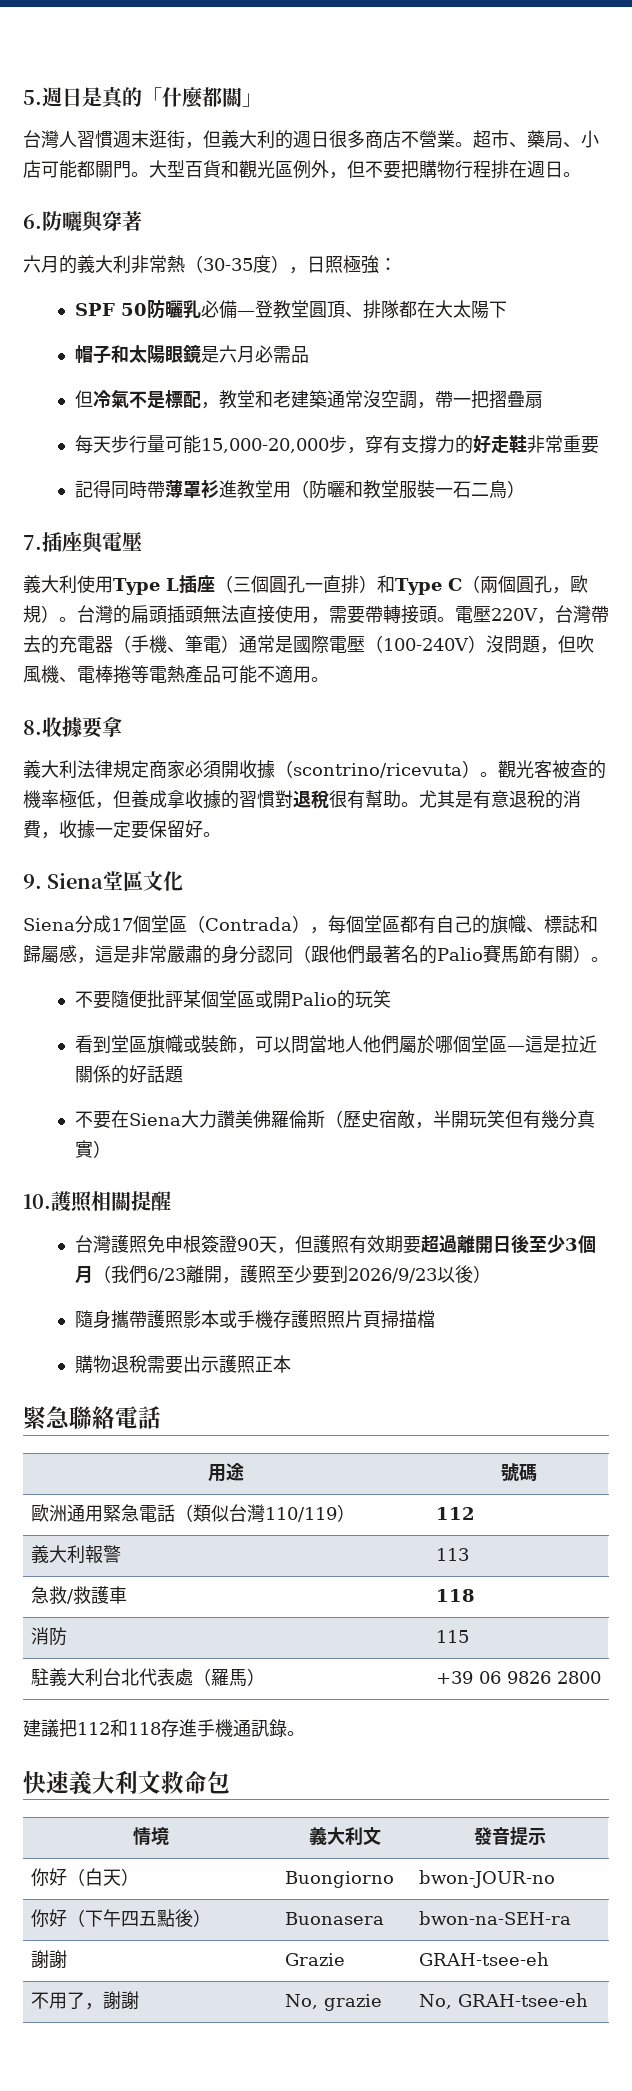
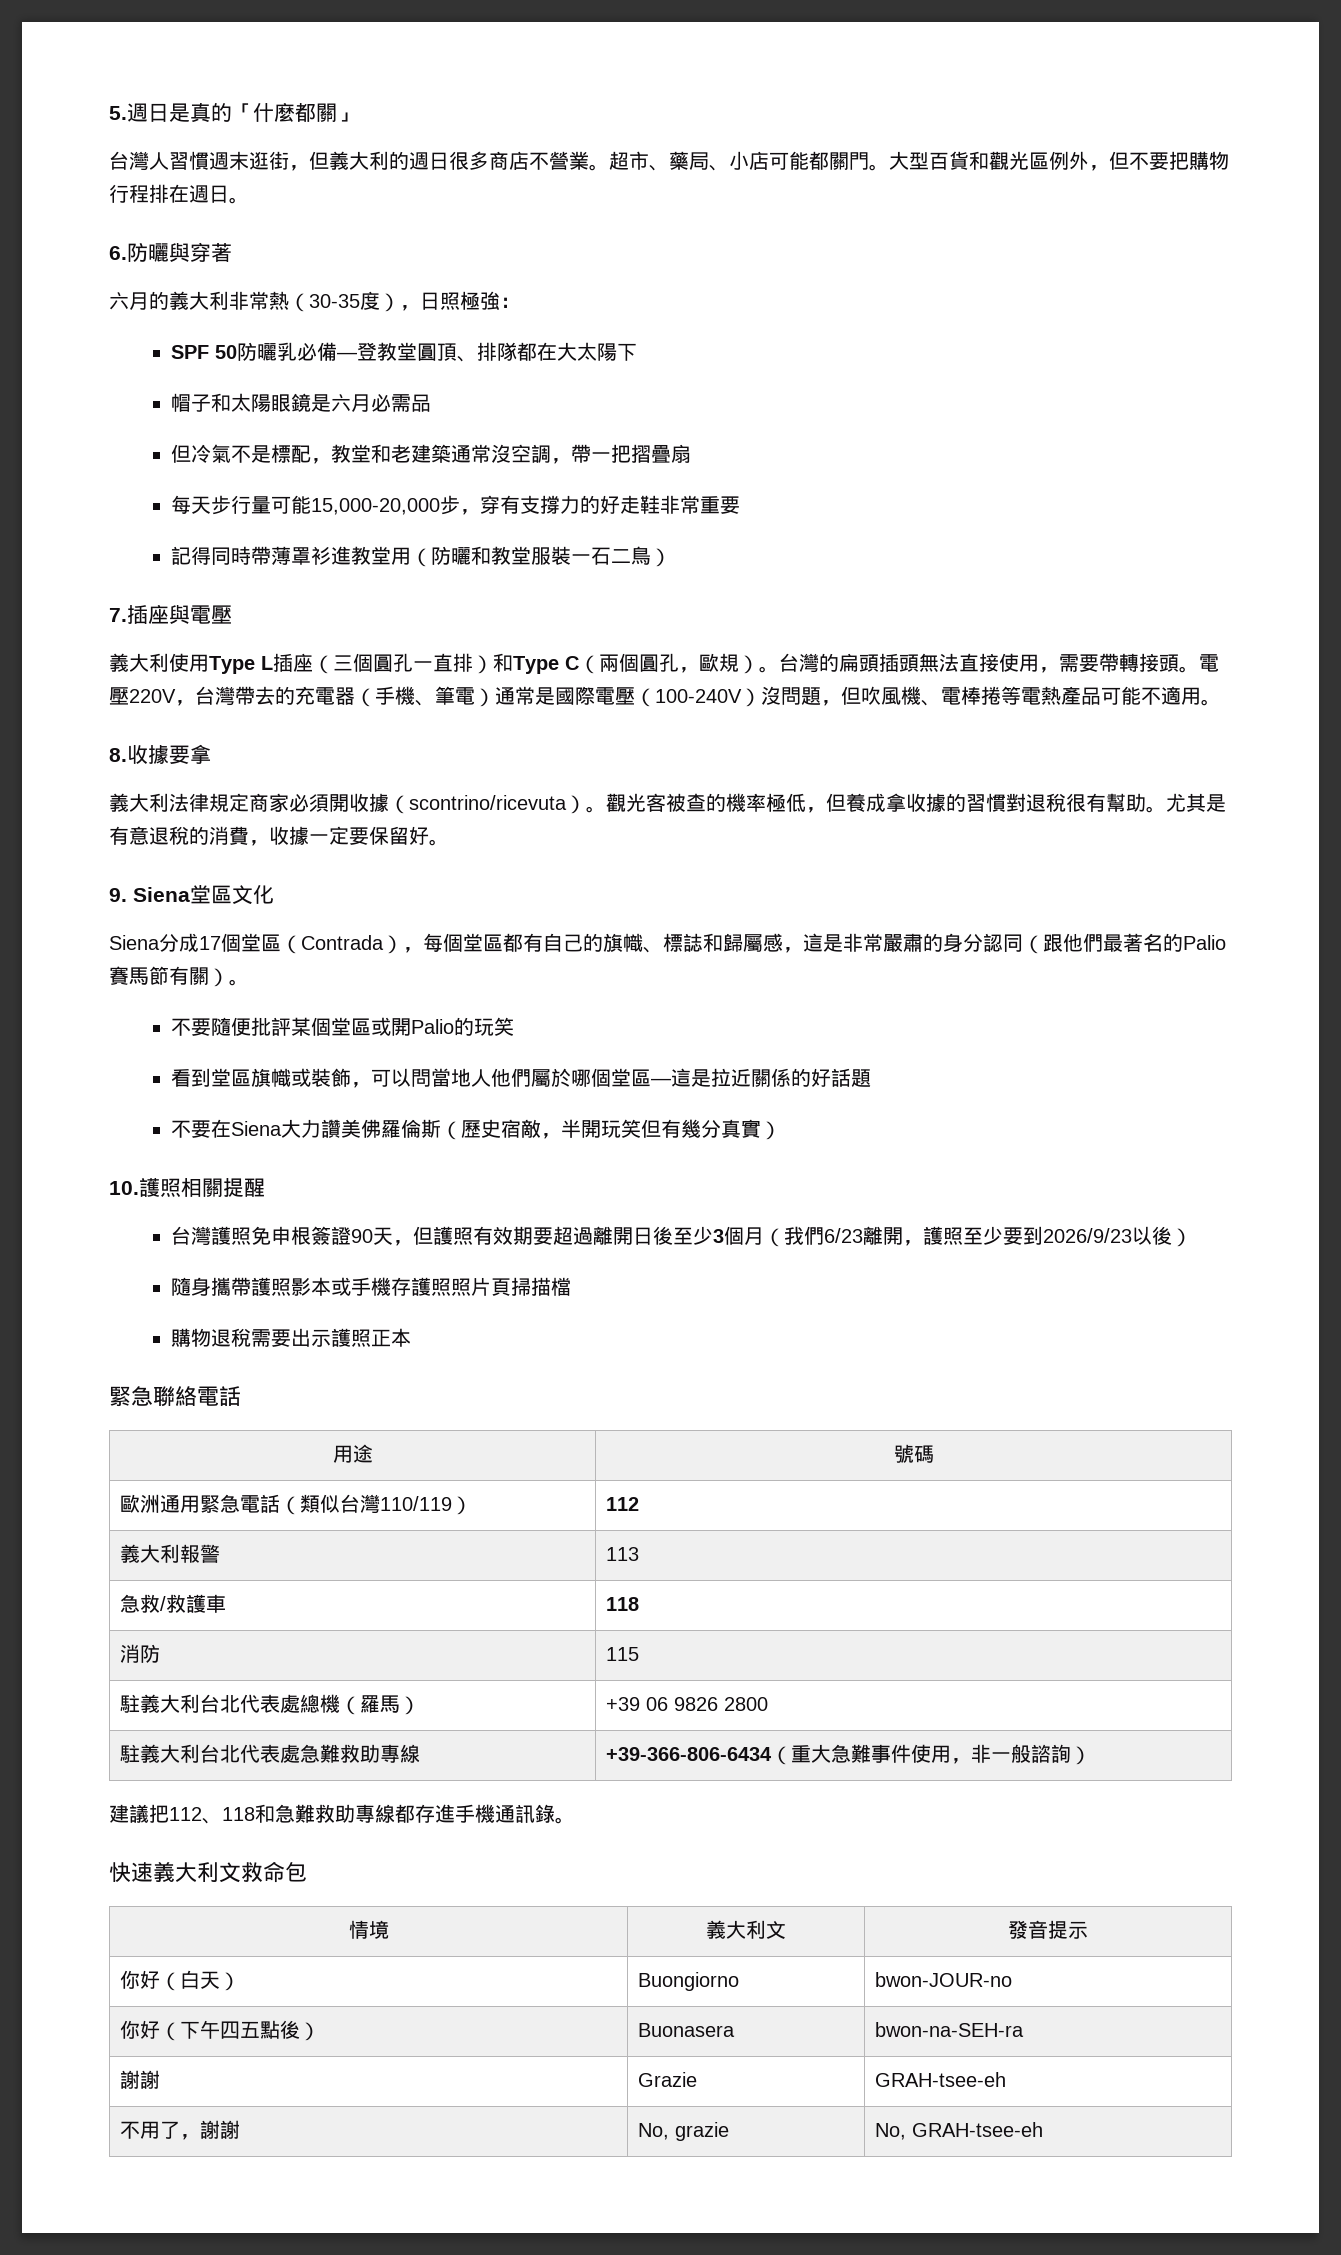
(193, 1677) none -> [300,1694,341,1713] 總機
[23,1719,161,1738] // 建議把112和118 -> [120,1744,421,1763] [606,1744,1092,1765] [109,1804,415,1824] // 駐義大利台北代表處急難救助專線 | +39-366-806-6434（重大急難事件使用，非一般諮詢） // 建議把112、118和急難救助專線都

